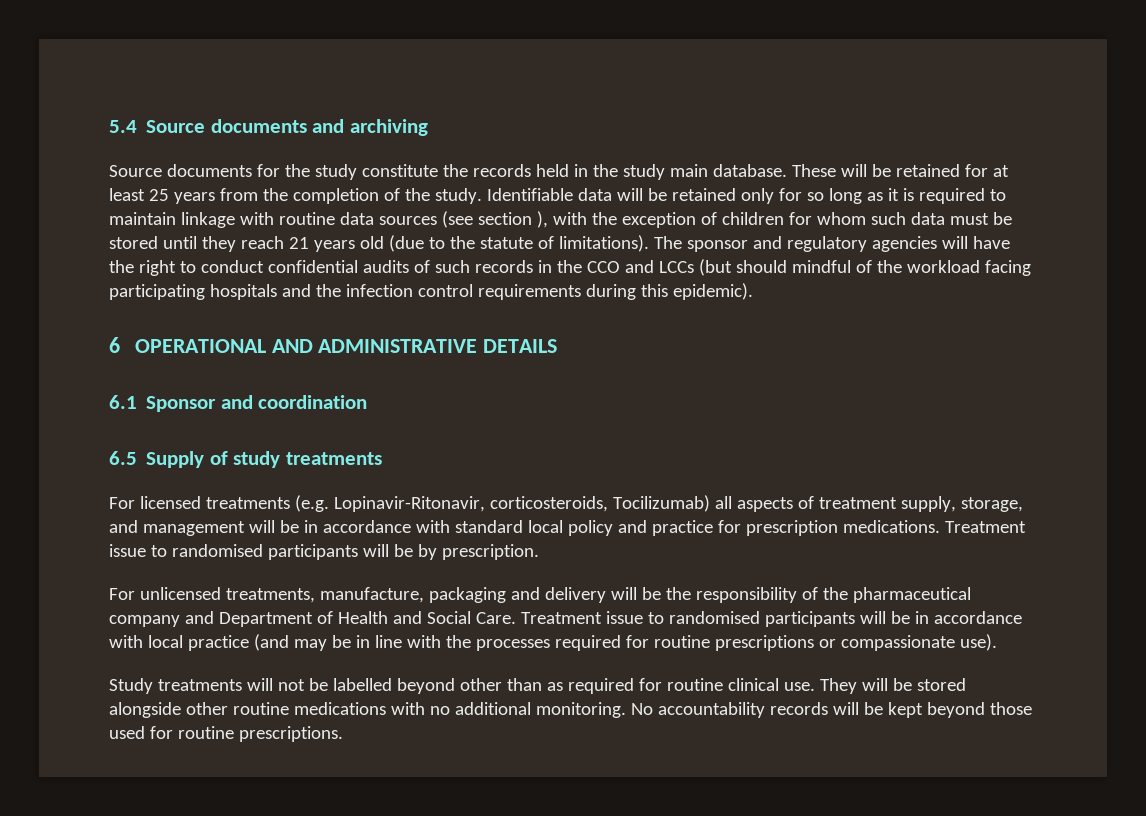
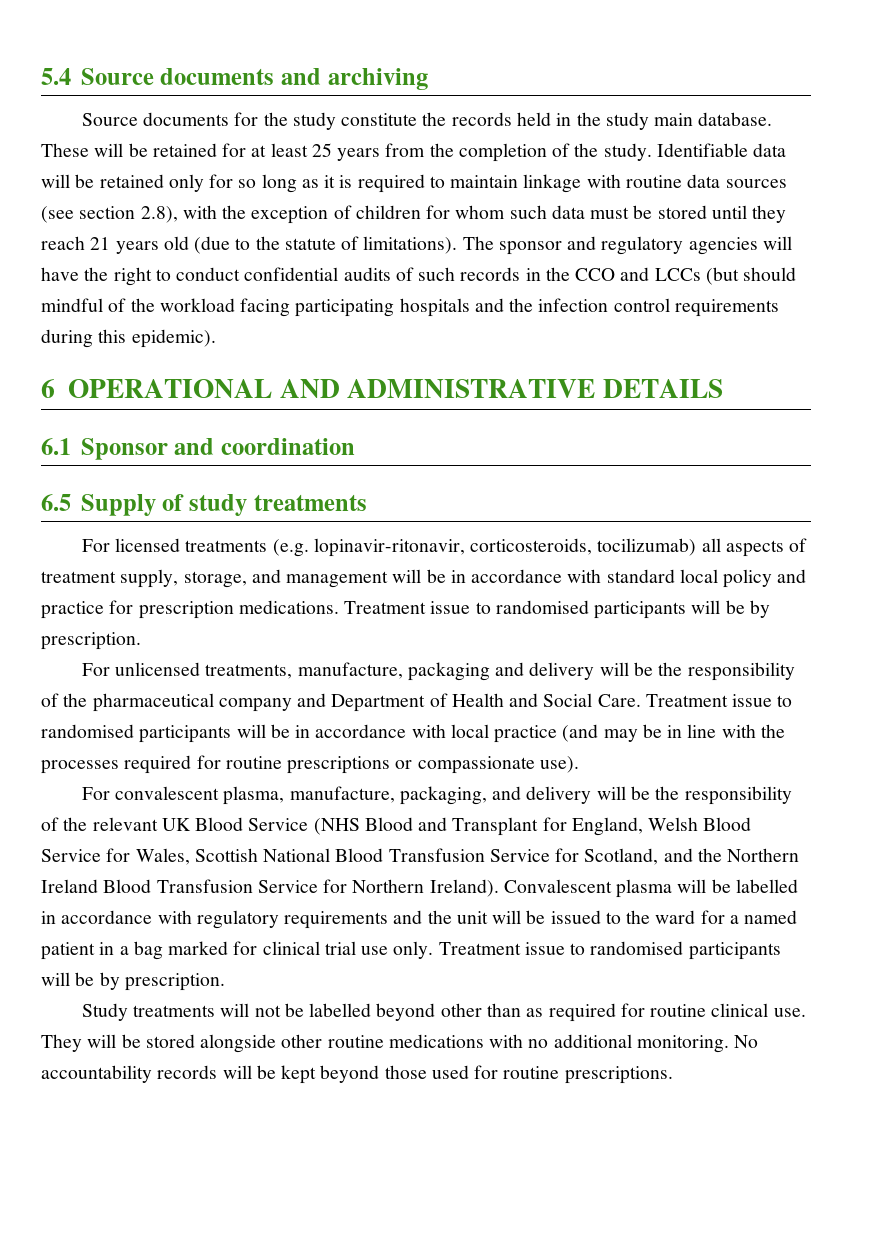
[536,211,548,228] ), -> [140,206,178,223] 2.8),
[333,495,710,512] Lopinavir-Ritonavir, corticosteroids, Tocilizumab) -> [313,538,697,557] lopinavir-ritonavir, corticosteroids, tocilizumab)
(997, 642) none -> [81,786,792,805] [41,817,752,836] [41,848,800,865] [41,879,798,898] [41,910,798,929] [41,941,781,960] [41,972,225,991] // For convalescent plasma, manufacture, packaging, and delivery will be the responsibility of the relevant UK Blood Service (NHS Blood and Transplant for England, Welsh Blood Service for Wales, Scottish National Blood Transfusion Service for Scotland, and the Northern Ireland Blood Transfusion Service for Northern Ireland). Convalescent plasma will be labelled in accordance with regulatory requirements and the unit will be issued to the ward for a named patient in a bag marked for clinical trial use only. Treatment issue to randomised participants will be by prescription.

